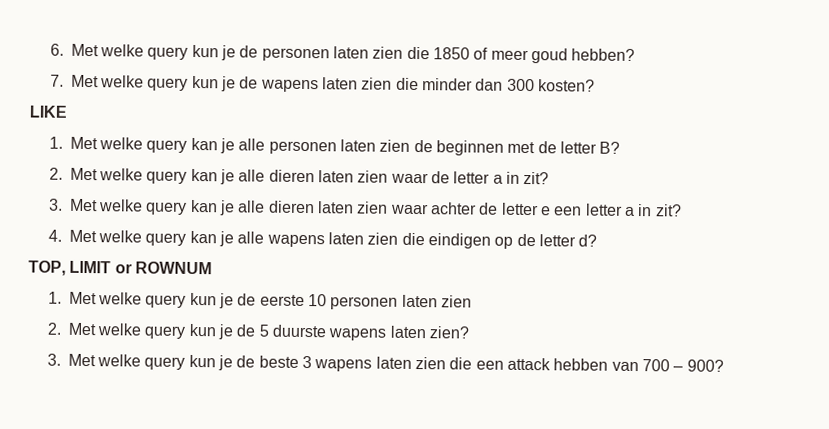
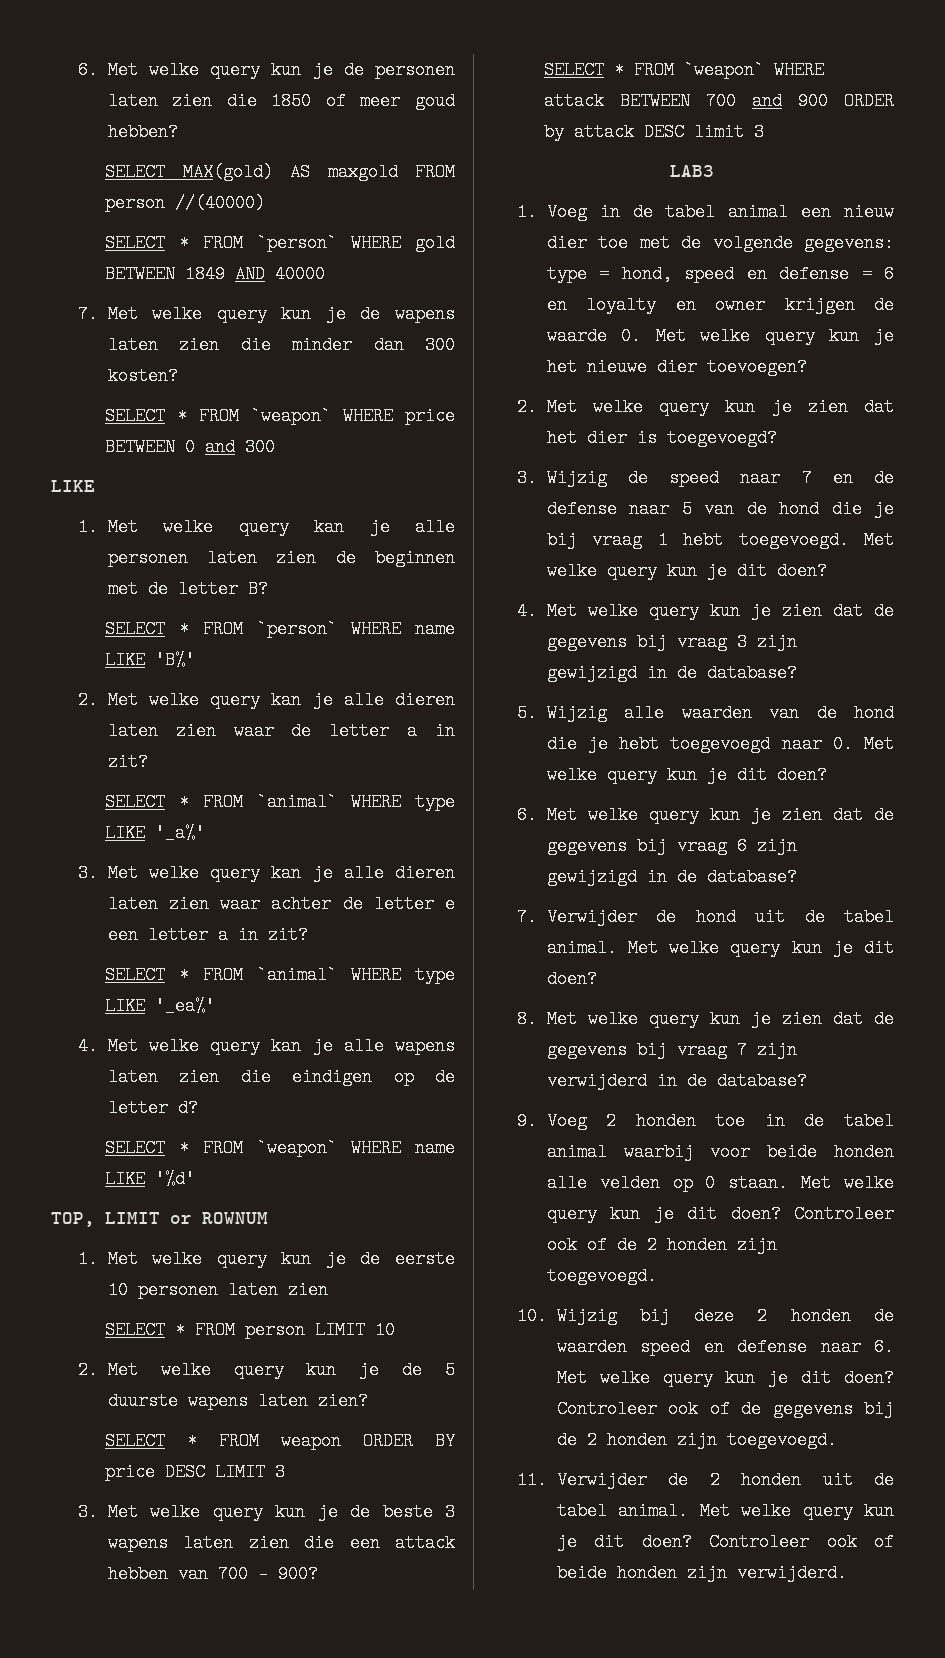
(636, 54) none -> [105,163,455,181] [105,194,266,212] [105,234,455,252] [105,265,326,283] // SELECT MAX(gold) AS maxgold FROM person //(40000) // SELECT * FROM `person` WHERE gold BETWEEN 1849 AND 40000
(595, 85) none -> [105,407,455,425] [105,438,276,456] // SELECT * FROM `weapon` WHERE price BETWEEN 0 and 300
(621, 147) none -> [105,620,455,638] [105,651,196,669] // SELECT * FROM `person` WHERE name LIKE 'B%'
(550, 178) none -> [105,793,455,811] [105,824,206,842] // SELECT * FROM `animal` WHERE type LIKE '_a%'
(682, 210) none -> [105,966,455,984] [105,997,216,1015] // SELECT * FROM `animal` WHERE type LIKE '_ea%'
(598, 240) none -> [105,1139,455,1157] [105,1170,196,1188] // SELECT * FROM `weapon` WHERE name LIKE '%d'
(473, 301) none -> [105,1321,396,1339] // SELECT * FROM person LIMIT 10
(470, 332) none -> [105,1432,455,1450] [105,1463,286,1481] // SELECT * FROM weapon ORDER BY price DESC LIMIT 3
(724, 365) none -> [544,61,825,79] [544,92,894,110] [544,123,765,141] [670,165,714,177] [517,203,894,221] [546,234,894,252] [546,265,895,283] [546,296,894,314] [546,327,894,345] [546,358,807,376] [517,398,894,416] [546,429,777,447] [517,469,894,487] [546,500,895,518] [546,531,894,549] [546,562,827,580] [517,602,894,620] [546,633,797,651] [546,664,797,682] [517,704,895,722] [546,735,894,753] [546,766,827,784] [517,806,894,824] [546,837,797,855] [546,868,797,886] [517,908,894,926] [546,939,894,957] [546,970,597,988] [517,1010,894,1028] [546,1041,797,1059] [546,1072,807,1090] [517,1112,894,1130] [546,1143,894,1161] [546,1174,894,1192] [546,1205,894,1223] [546,1236,777,1254] [546,1267,657,1285] [517,1307,894,1325] [556,1338,894,1356] [556,1369,894,1387] [556,1400,894,1418] [556,1431,837,1449] [517,1471,894,1489] [556,1502,894,1520] [556,1533,894,1551] [556,1564,847,1582] // SELECT * FROM `weapon` WHERE attack BETWEEN 700 and 900 ORDER by attack DESC limit 3 // LAB3 // 1. Voeg in de tabel animal een nieuw dier toe met de volgende gegevens: type = hond, speed en defense = 6 en loyalty en owner krijgen de waarde 0. Met welke query kun je het nieuwe dier toevoegen? // 2. Met welke query kun je zien dat het dier is toegevoegd? // 3. Wijzig de speed naar 7 en de defense naar 5 van de hond die je bij vraag 1 hebt toegevoegd. Met welke query kun je dit doen? // 4. Met welke query kun je zien dat de gegevens bij vraag 3 zijn gewijzigd in de database? // 5. Wijzig alle waarden van de hond die je hebt toegevoegd naar 0. Met welke query kun je dit doen? // 6. Met welke query kun je zien dat de gegevens bij vraag 6 zijn gewijzigd in de database? // 7. Verwijder de hond uit de tabel animal. Met welke query kun je dit doen? // 8. Met welke query kun je zien dat de gegevens bij vraag 7 zijn verwijderd in de database? // 9. Voeg 2 honden toe in de tabel animal waarbij voor beide honden alle velden op 0 staan. Met welke query kun je dit doen? Controleer ook of de 2 honden zijn toegevoegd. // 10. Wijzig bij deze 2 honden de waarden speed en defense naar 6. Met welke query kun je dit doen? Controleer ook of de gegevens bij de 2 honden zijn toegevoegd. // 11. Verwijder de 2 honden uit de tabel animal. Met welke query kun je dit doen? Controleer ook of beide honden zijn verwijderd.

